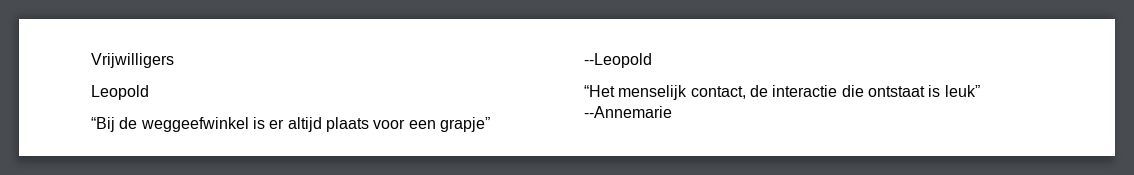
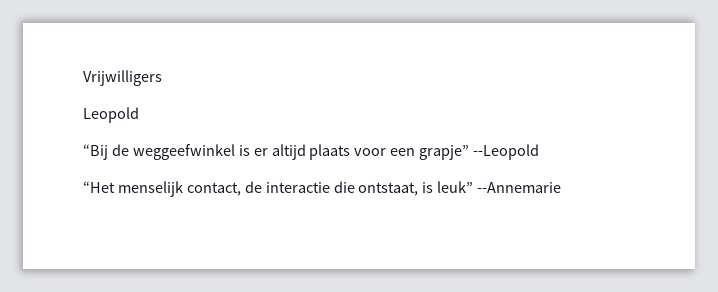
[867,86,925,97] ontstaat -> [358,182,419,196] ontstaat,

